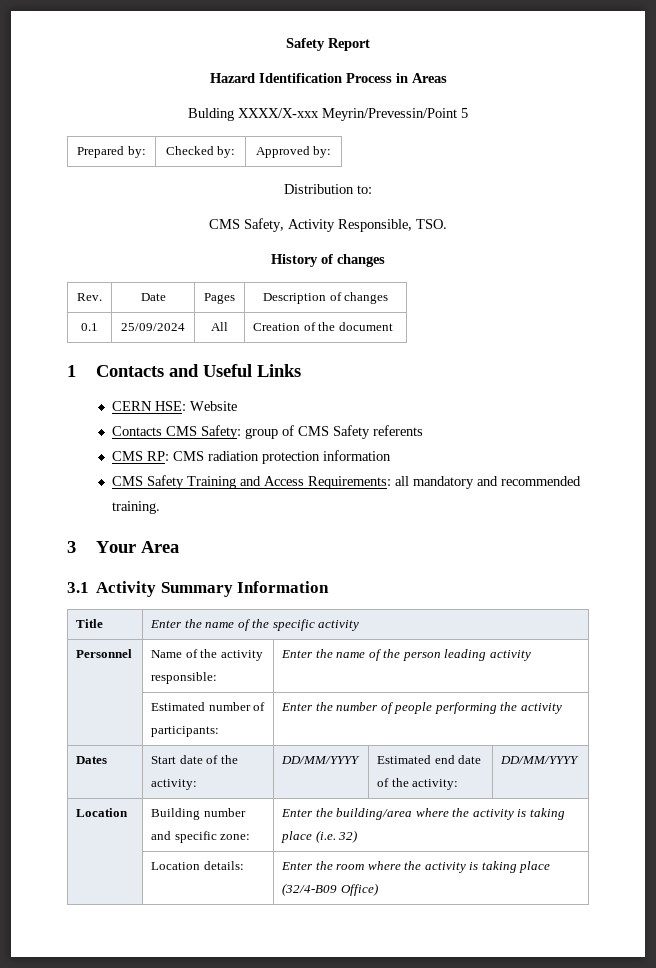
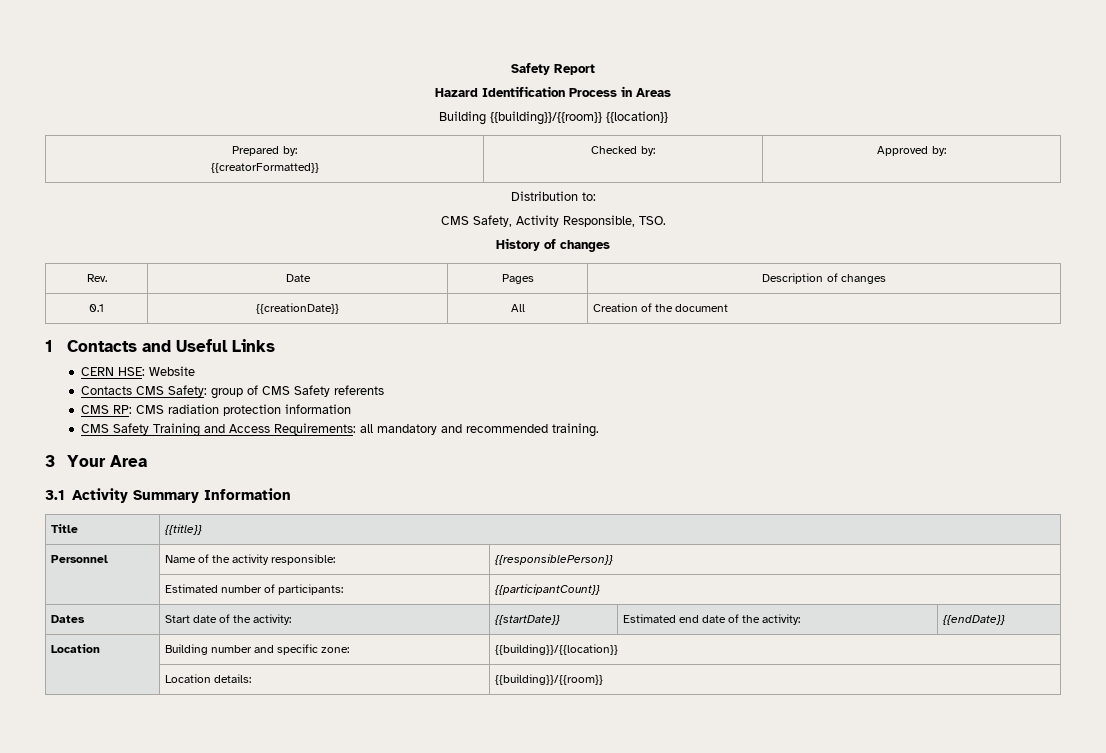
[188,108,468,121] Bulding XXXX/X-xxx Meyrin/Prevessin/Point 5 -> [438,111,668,125] Building {{building}}/{{room}} {{location}}
(146, 152) none -> [210,163,319,173] // {{creatorFormatted}}
[121,323,185,331] 25/09/2024 -> [256,303,339,314] {{creationDate}}
[150,619,360,631] Enter the name of the specific activity -> [164,524,202,535] {{title}}
[281,649,531,661] [151,702,266,711] [151,726,220,737] [281,702,562,714] Enter the name of the person leading activity // | Estimated number of participants: | Enter the number of people performing the activity -> [494,554,613,565] [164,584,344,595] [494,584,600,595] {{responsiblePerson}} // | Estimated number of participants: | {{participantCount}}
[281,756,361,764] DD/MM/YYYY -> [494,615,560,625] {{startDate}}
[500,756,580,764] DD/MM/YYYY -> [942,615,1005,625] {{endDate}}
[281,808,565,820] [281,830,358,843] [151,861,244,870] [281,861,551,873] [282,883,378,896] Enter the building/area where the activity is taking place (i.e. 32) // | Location details: | Enter the room where the activity is taking place (32/4-B09 Office) -> [494,644,618,655] [164,674,251,683] [494,674,603,685] {{building}}/{{location}} // | Location details: | {{building}}/{{room}}

